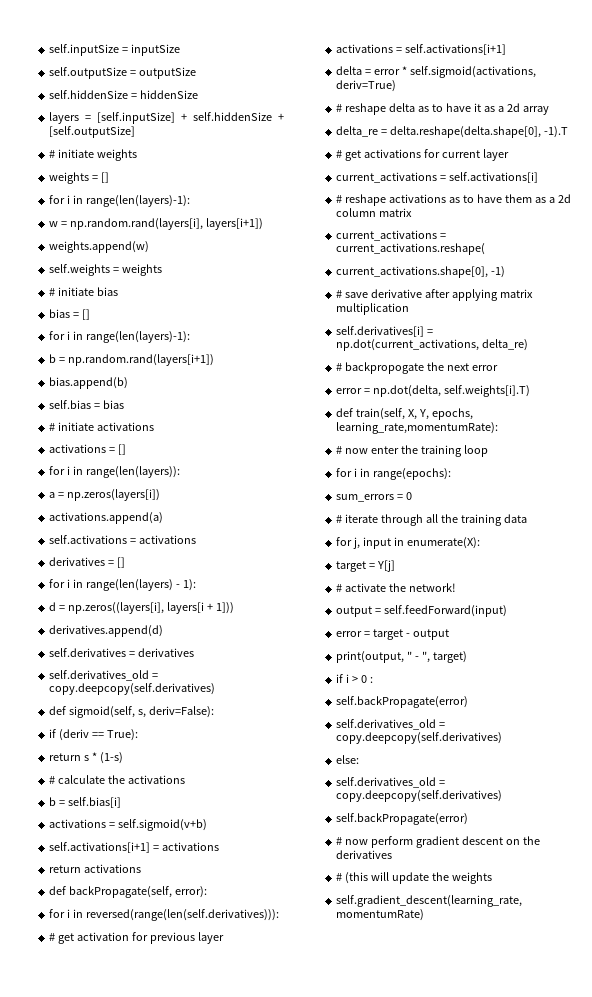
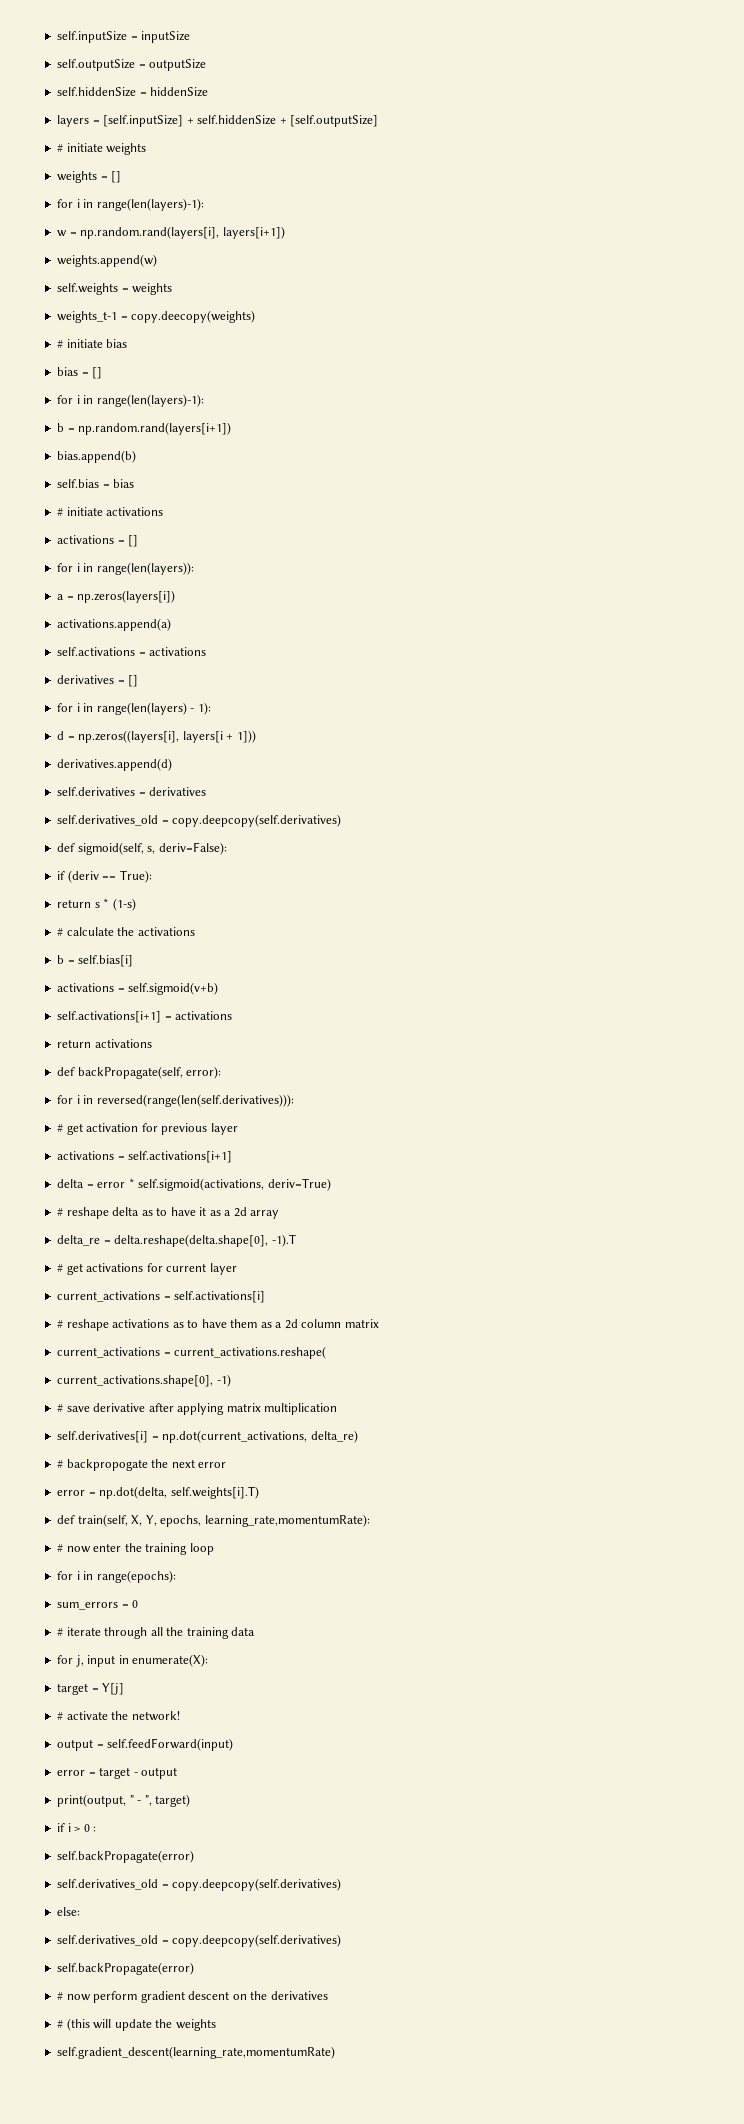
(162, 270) none -> [57,310,256,323] // weights_t-1 = copy.deecopy(weights)

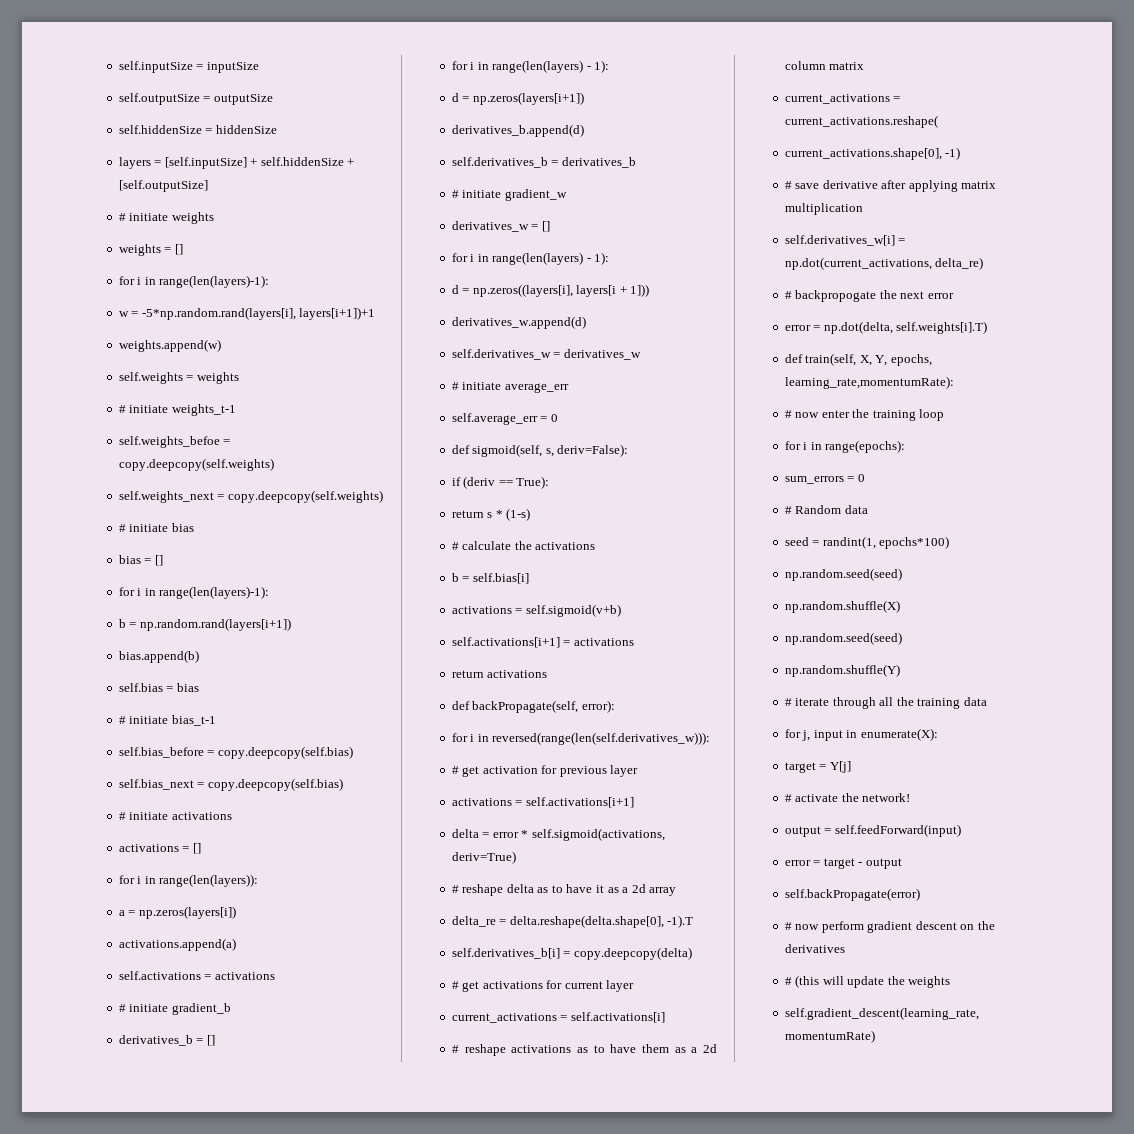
[80,226,285,239] np.random.rand(layers[i], layers[i+1]) -> [141,307,376,320] -5*np.random.rand(layers[i], layers[i+1])+1
(173, 289) none -> [118,405,169,413] # initiate
[120,310,256,323] = copy.deecopy(weights) -> [118,436,231,448] [118,458,274,471] [118,490,383,503] // self.weights_befoe = copy.deepcopy(self.weights) // self.weights_next = copy.deepcopy(self.weights)
(135, 483) none -> [118,715,216,726] [118,746,353,759] [118,778,343,791] // # initiate bias_t-1 // self.bias_before = copy.deepcopy(self.bias) // self.bias_next = copy.deepcopy(self.bias)
[57,675,115,684] derivatives -> [118,1003,231,1015] [118,1035,215,1046] [451,60,610,73] [451,92,584,105] [451,124,584,137] [451,157,636,168] [451,189,567,201] [451,221,529,232] # initiate gradient_b // derivatives_b = [] // for i in range(len(layers) - 1): // d = np.zeros(layers[i+1]) // derivatives_b.append(d) // self.derivatives_b = derivatives_b // # initiate gradient_w // derivatives_w
[57,758,173,771] [57,787,207,796] [57,814,342,827] derivatives.append(d) // self.derivatives = derivatives // self.derivatives_old = copy.deepcopy(self.derivatives) -> [451,316,586,329] [451,349,641,360] [451,382,569,393] [451,413,558,425] derivatives_w.append(d) // self.derivatives_w = derivatives_w // # initiate average_err // self.average_err = 0
[96,1094,294,1107] reversed(range(len(self.derivatives))): -> [492,732,711,745] reversed(range(len(self.derivatives_w))):
(296, 1240) none -> [451,947,692,960] // self.derivatives_b[i] = copy.deepcopy(delta)
[57,1431,149,1443] self.derivatives[i] -> [784,235,895,246] self.derivatives_w[i]
(139, 1604) none -> [784,505,868,514] [784,536,950,549] [784,568,902,581] [784,600,900,613] [784,632,902,645] [784,664,900,677] // # Random data // seed = randint(1, epochs*100) // np.random.seed(seed) // np.random.shuffle(X) // np.random.seed(seed) // np.random.shuffle(Y)
[57,1794,191,1807] [57,1823,97,1832] [57,1850,195,1863] [57,1878,342,1891] [57,1907,81,1916] [57,1934,342,1947] // print(output, " - ", target) // if i > 0 : // self.backPropagate(error) // self.derivatives_old = copy.deepcopy(self.derivatives) // else: // self.derivatives_old = copy.deepcopy(self.derivatives) -> (902, 863) none

